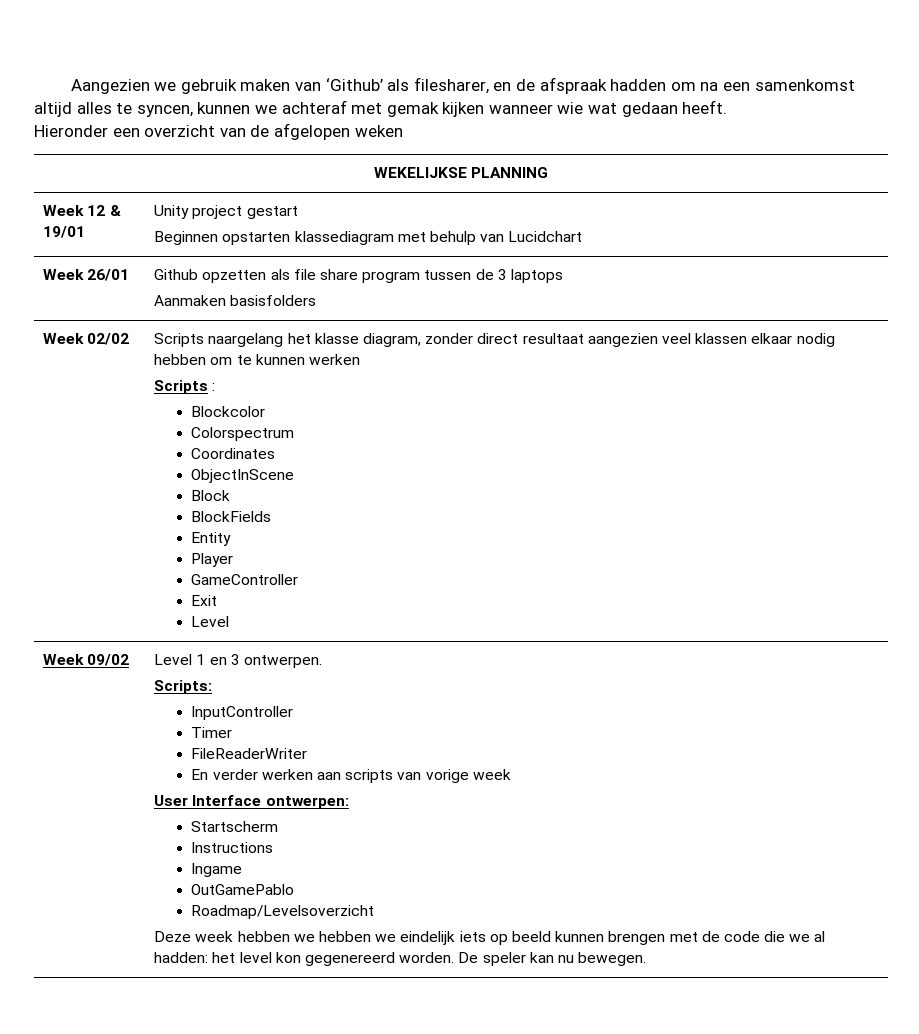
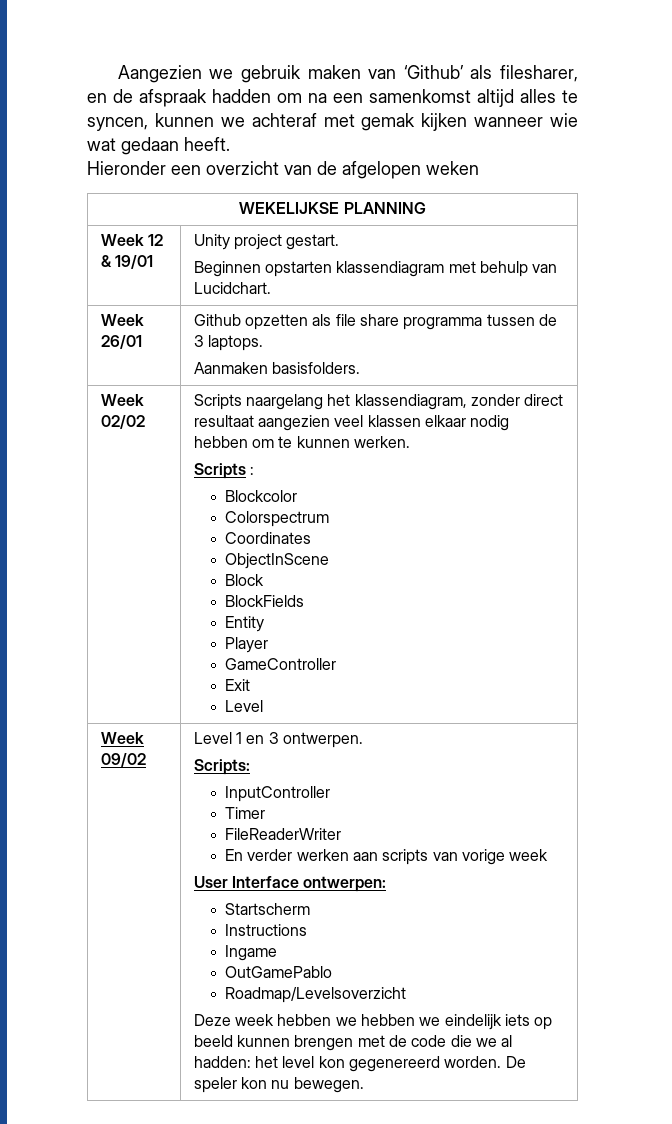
[246,206,298,219] gestart -> [286,234,340,250] gestart.
[294,231,394,245] klassediagram -> [336,261,445,277] klassendiagram
[508,231,583,242] Lucidchart -> [193,282,271,294] Lucidchart.
[362,271,421,283] program -> [403,317,483,330] programma
[510,269,563,283] laptops -> [208,335,264,351] laptops.
[230,295,317,306] basisfolders -> [272,362,361,374] basisfolders.
[314,333,422,347] klasse diagram, -> [354,394,467,410] klassendiagram,
[309,354,361,365] werken -> [354,436,411,448] werken.
[529,952,554,963] kan -> [241,1077,268,1089] kon

